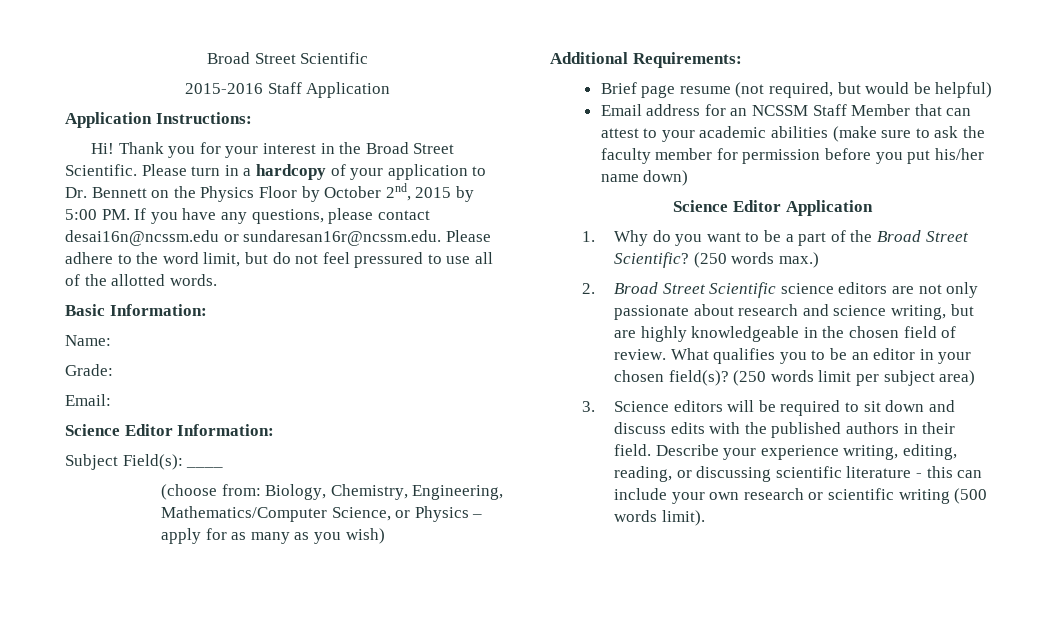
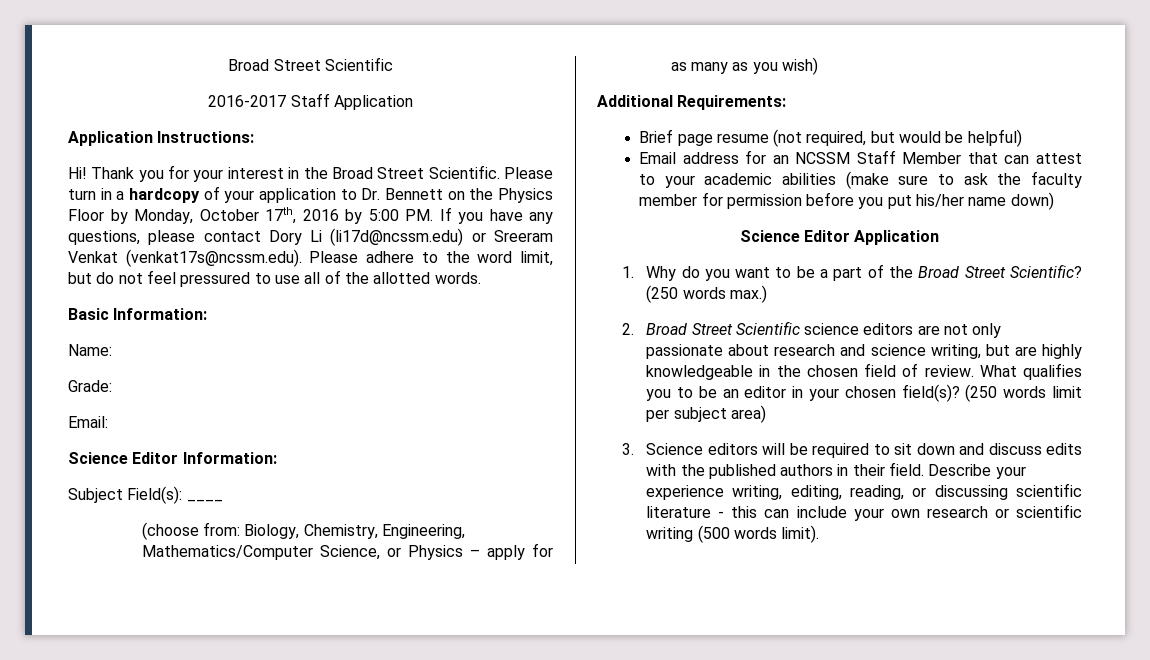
[184,83,263,94] 2015-2016 -> [208,95,287,107] 2016-2017
[324,183,452,201] October 2nd, 2015 -> [134,207,339,224] Monday, October 17th, 2016
[65,230,442,246] desai16n@ncssm.edu or sundaresan16r@ncssm.edu. -> [268,228,553,246] [68,249,302,267] Dory Li (li17d@ncssm.edu) or Sreeram Venkat (venkat17s@ncssm.edu).

